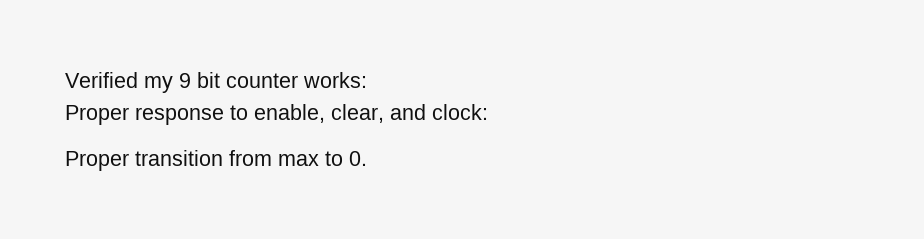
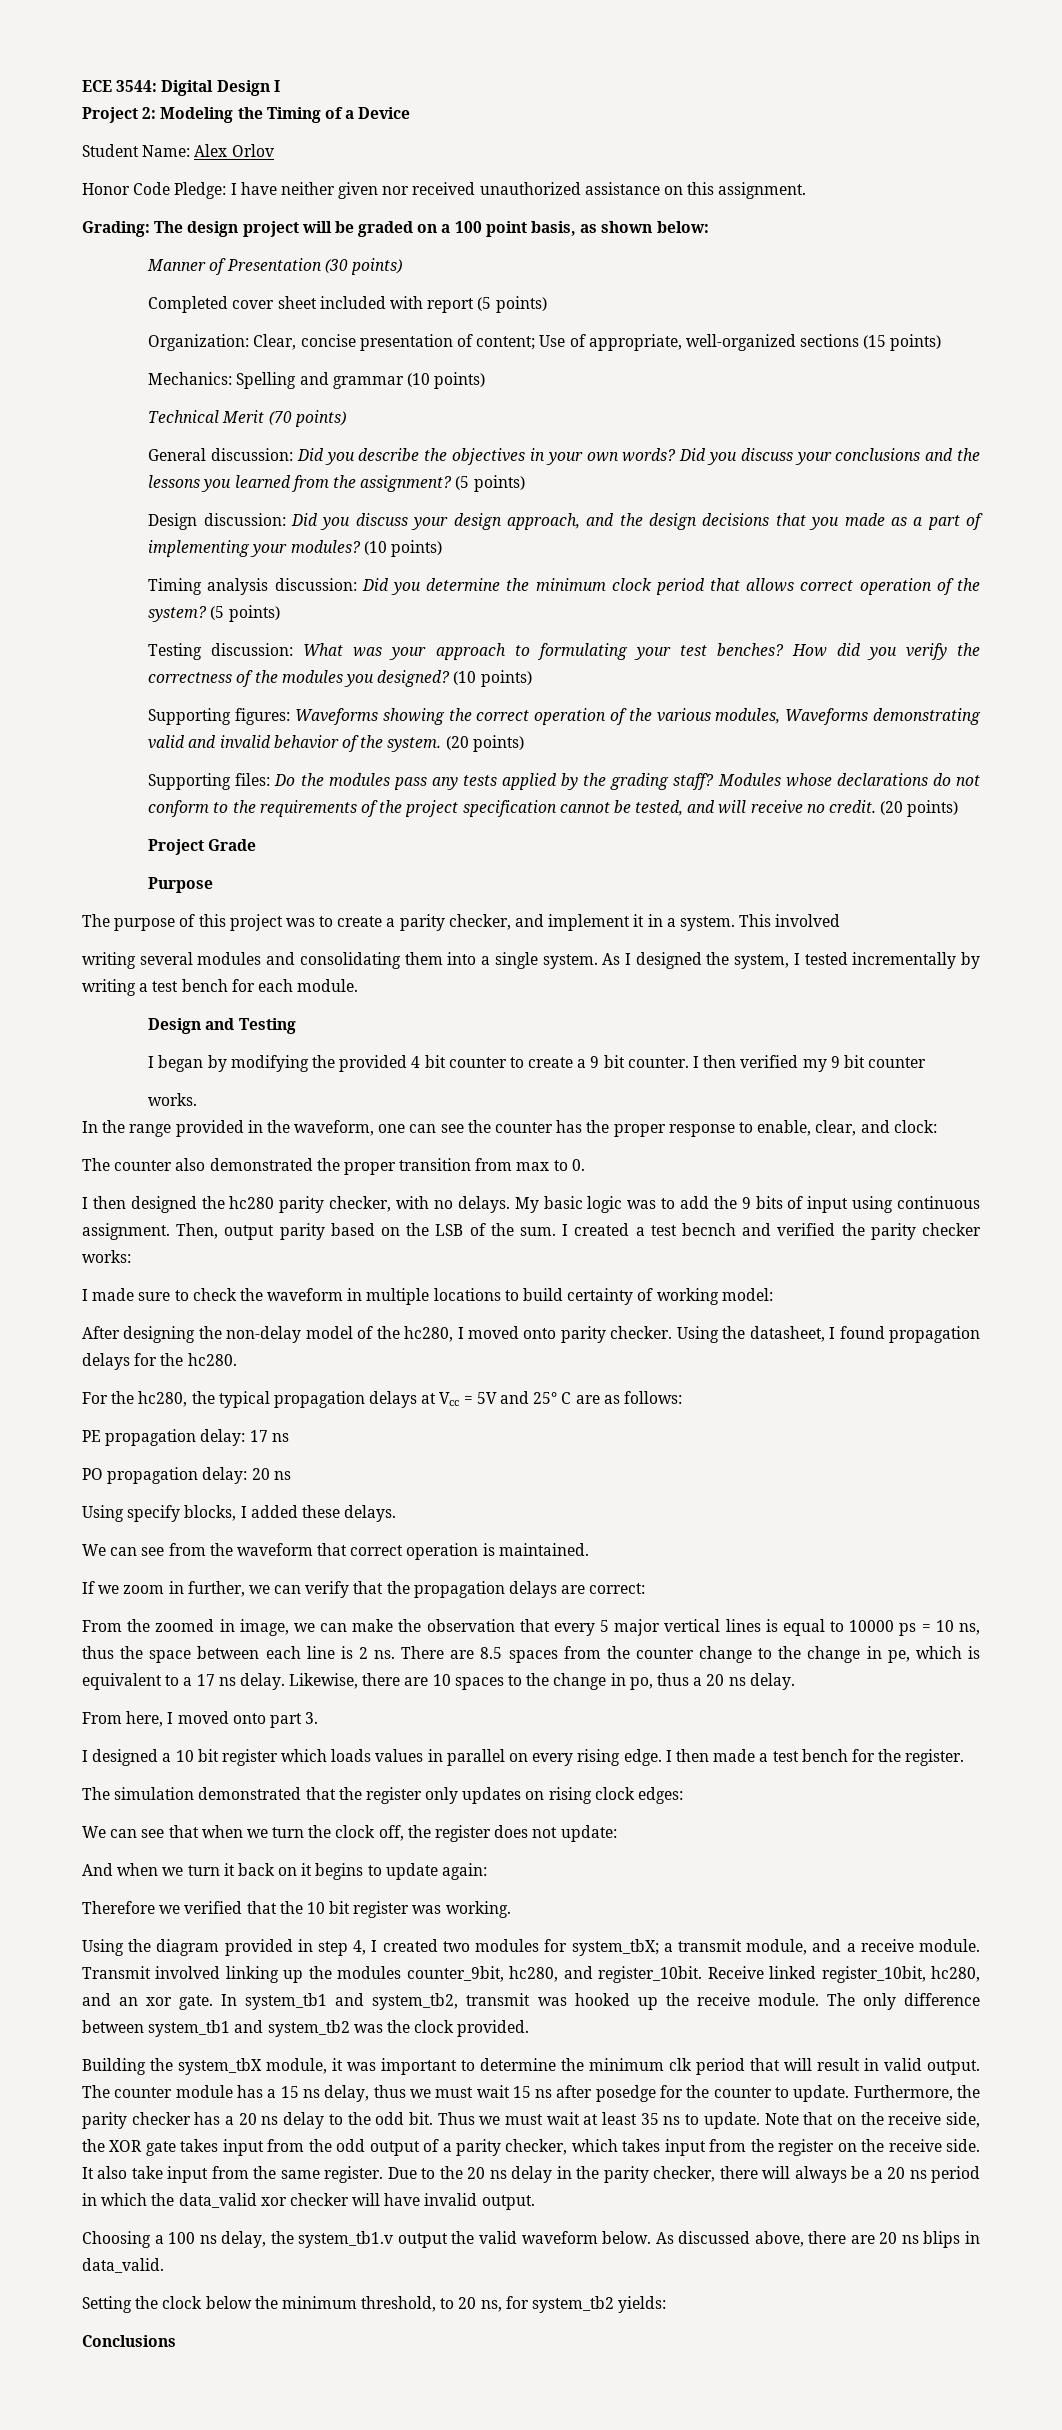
[65,72,367,93] [65,105,129,125] Verified my 9 bit counter works: // Proper -> [82,80,280,96] [82,107,411,123] [82,144,274,157] [82,182,807,199] [82,221,709,237] [147,258,402,275] [148,296,547,313] [148,334,942,351] [148,372,486,389] [148,410,346,427] [148,448,981,465] [148,475,525,492] [148,513,984,530] [148,540,442,557] [148,578,980,595] [148,605,280,622] [148,643,980,660] [148,670,532,687] [148,708,982,725] [148,735,524,752] [148,773,980,790] [148,800,959,817] [148,839,257,855] [148,877,214,893] [82,914,841,931] [82,952,980,969] [82,979,359,996] [148,1018,296,1034] [148,1055,927,1072] [148,1093,198,1106] [82,1120,666,1137] ECE 3544: Digital Design I // Project 2: Modeling the Timing of a Device // Student Name: Alex Orlov // Honor Code Pledge: I have neither given nor received unauthorized assistance on this assignment. // Grading: The design project will be graded on a 100 point basis, as shown below: // Manner of Presentation (30 points) // Completed cover sheet included with report (5 points) // Organization: Clear, concise presentation of content; Use of appropriate, well-organized sections (15 points) // Mechanics: Spelling and grammar (10 points) // Technical Merit (70 points) // General discussion: Did you describe the objectives in your own words? Did you discuss your conclusions and the lessons you learned from the assignment? (5 points) // Design discussion: Did you discuss your design approach, and the design decisions that you made as a part of implementing your modules? (10 points) // Timing analysis discussion: Did you determine the minimum clock period that allows correct operation of the system? (5 points) // Testing discussion: What was your approach to formulating your test benches? How did you verify the correctness of the modules you designed? (10 points) // Supporting figures: Waveforms showing the correct operation of the various modules, Waveforms demonstrating valid and invalid behavior of the system. (20 points) // Supporting files: Do the modules pass any tests applied by the grading staff? Modules whose declarations do not conform to the requirements of the project specification cannot be tested, and will receive no credit. (20 points) // Project Grade // Purpose // The purpose of this project was to create a parity checker, and implement it in a system. This involved // writing several modules and consolidating them into a single system. As I designed the system, I tested incrementally by writing a test bench for each module. // Design and Testing // I began by modifying the provided 4 bit counter to create a 9 bit counter. I then verified my 9 bit counter // works. // In the range provided in the waveform, one can see the counter has the proper
[65,151,129,171] Proper -> [82,1158,396,1175] The counter also demonstrated the proper
(367, 158) none -> [82,1196,981,1213] [82,1223,982,1240] [82,1250,131,1263] [82,1288,773,1305] [82,1326,981,1343] [82,1353,237,1370] [82,1391,682,1408] [82,1429,289,1446] [82,1467,291,1484] [82,1505,397,1522] [82,1543,589,1560] [82,1581,646,1598] [82,1619,980,1636] [82,1646,981,1663] [82,1673,795,1690] [82,1711,319,1728] [82,1749,965,1766] [82,1787,684,1804] [82,1825,617,1842] [82,1863,488,1880] [82,1901,511,1918] [82,1939,981,1956] [82,1966,980,1983] [82,1993,980,2010] [82,2020,530,2037] [82,2058,980,2075] [82,2085,981,2102] [82,2112,981,2129] [82,2139,981,2156] [82,2166,981,2183] [82,2193,535,2210] [82,2231,980,2248] [82,2258,164,2273] [82,2296,667,2313] [82,2335,176,2347] // I then designed the hc280 parity checker, with no delays. My basic logic was to add the 9 bits of input using continuous assignment. Then, output parity based on the LSB of the sum. I created a test becnch and verified the parity checker works: // I made sure to check the waveform in multiple locations to build certainty of working model: // After designing the non-delay model of the hc280, I moved onto parity checker. Using the datasheet, I found propagation delays for the hc280. // For the hc280, the typical propagation delays at Vcc = 5V and 25° C are as follows: // PE propagation delay: 17 ns // PO propagation delay: 20 ns // Using specify blocks, I added these delays. // We can see from the waveform that correct operation is maintained. // If we zoom in further, we can verify that the propagation delays are correct: // From the zoomed in image, we can make the observation that every 5 major vertical lines is equal to 10000 ps = 10 ns, thus the space between each line is 2 ns. There are 8.5 spaces from the counter change to the change in pe, which is equivalent to a 17 ns delay. Likewise, there are 10 spaces to the change in po, thus a 20 ns delay. // From here, I moved onto part 3. // I designed a 10 bit register which loads values in parallel on every rising edge. I then made a test bench for the register. // The simulation demonstrated that the register only updates on rising clock edges: // We can see that when we turn the clock off, the register does not update: // And when we turn it back on it begins to update again: // Therefore we verified that the 10 bit register was working. // Using the diagram provided in step 4, I created two modules for system_tbX; a transmit module, and a receive module. Transmit involved linking up the modules counter_9bit, hc280, and register_10bit. Receive linked register_10bit, hc280, and an xor gate. In system_tb1 and system_tb2, transmit was hooked up the receive module. The only difference between system_tb1 and system_tb2 was the clock provided. // Building the system_tbX module, it was important to determine the minimum clk period that will result in valid output. The counter module has a 15 ns delay, thus we must wait 15 ns after posedge for the counter to update. Furthermore, the parity checker has a 20 ns delay to the odd bit. Thus we must wait at least 35 ns to update. Note that on the receive side, the XOR gate takes input from the odd output of a parity checker, which takes input from the register on the receive side. It also take input from the same register. Due to the 20 ns delay in the parity checker, there will always be a 20 ns period in which the data_valid xor checker will have invalid output. // Choosing a 100 ns delay, the system_tb1.v output the valid waveform below. As discussed above, there are 20 ns blips in data_valid. // Setting the clock below the minimum threshold, to 20 ns, for system_tb2 yields: // Conclusions

